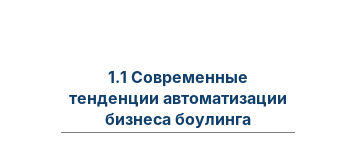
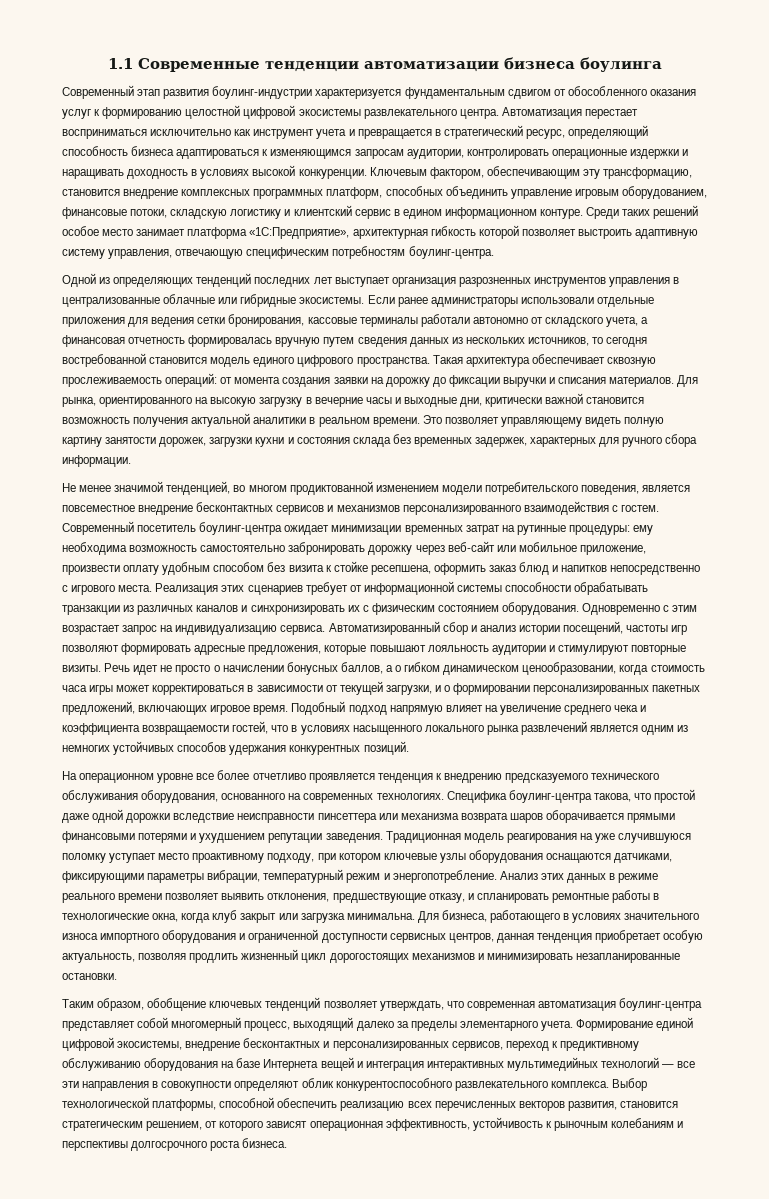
(252, 120) none -> [62,85,696,99] [62,105,638,119] [62,125,649,139] [62,146,689,159] [62,165,693,179] [62,186,707,199] [62,205,699,219] [62,225,699,239] [62,246,494,259] [62,273,680,287] [62,294,654,307] [62,314,649,327] [62,335,648,347] [62,353,656,367] [62,373,699,387] [62,393,645,407] [62,413,665,427] [62,434,698,447] [62,455,131,467] [62,481,691,495] [62,501,659,515] [62,521,654,535] [62,541,646,555] [62,561,701,575] [62,581,649,595] [62,602,698,615] [62,621,688,635] [62,643,687,655] [62,662,705,675] [62,681,701,695] [62,701,647,715] [62,721,689,735] [62,741,409,755] [62,770,660,783] [62,789,696,803] [62,809,676,823] [62,831,692,843] [62,850,673,863] [62,869,659,883] [62,890,660,903] [62,910,700,923] [62,929,704,943] [62,949,680,963] [62,973,117,980] [62,997,703,1011] [62,1017,694,1031] [62,1037,639,1051] [62,1057,696,1071] [62,1078,647,1091] [62,1097,678,1111] [62,1117,684,1131] [62,1138,288,1151] // Современный этап развития боулинг-индустрии характеризуется фундаментальным сдвигом от обособленного оказания услуг к формированию целостной цифровой экосистемы развлекательного центра. Автоматизация перестает восприниматься исключительно как инструмент учета и превращается в стратегический ресурс, определяющий способность бизнеса адаптироваться к изменяющимся запросам аудитории, контролировать операционные издержки и наращивать доходность в условиях высокой конкуренции. Ключевым фактором, обеспечивающим эту трансформацию, становится внедрение комплексных программных платформ, способных объединить управление игровым оборудованием, финансовые потоки, складскую логистику и клиентский сервис в едином информационном контуре. Среди таких решений особое место занимает платформа «1С:Предприятие», архитектурная гибкость которой позволяет выстроить адаптивную систему управления, отвечающую специфическим потребностям боулинг-центра. // Одной из определяющих тенденций последних лет выступает организация разрозненных инструментов управления в централизованные облачные или гибридные экосистемы. Если ранее администраторы использовали отдельные приложения для ведения сетки бронирования, кассовые терминалы работали автономно от складского учета, а финансовая отчетность формировалась вручную путем сведения данных из нескольких источников, то сегодня востребованной становится модель единого цифрового пространства. Такая архитектура обеспечивает сквозную прослеживаемость операций: от момента создания заявки на дорожку до фиксации выручки и списания материалов. Для рынка, ориентированного на высокую загрузку в вечерние часы и выходные дни, критически важной становится возможность получения актуальной аналитики в реальном времени. Это позволяет управляющему видеть полную картину занятости дорожек, загрузки кухни и состояния склада без временных задержек, характерных для ручного сбора информации. // Не менее значимой тенденцией, во многом продиктованной изменением модели потребительского поведения, является повсеместное внедрение бесконтактных сервисов и механизмов персонализированного взаимодействия с гостем. Современный посетитель боулинг-центра ожидает минимизации временных затрат на рутинные процедуры: ему необходима возможность самостоятельно забронировать дорожку через веб-сайт или мобильное приложение, произвести оплату удобным способом без визита к стойке ресепшена, оформить заказ блюд и напитков непосредственно с игрового места. Реализация этих сценариев требует от информационной системы способности обрабатывать транзакции из различных каналов и синхронизировать их с физическим состоянием оборудования. Одновременно с этим возрастает запрос на индивидуализацию сервиса. Автоматизированный сбор и анализ истории посещений, частоты игр позволяют формировать адресные предложения, которые повышают лояльность аудитории и стимулируют повторные визиты. Речь идет не просто о начислении бонусных баллов, а о гибком динамическом ценообразовании, когда стоимость часа игры может корректироваться в зависимости от текущей загрузки, и о формировании персонализированных пакетных предложений, включающих игровое время. Подобный подход напрямую влияет на увеличение среднего чека и коэффициента возвращаемости гостей, что в условиях насыщенного локального рынка развлечений является одним из немногих устойчивых способов удержания конкурентных позиций. // На операционном уровне все более отчетливо проявляется тенденция к внедрению предсказуемого технического обслуживания оборудования, основанного на современных технологиях. Специфика боулинг-центра такова, что простой даже одной дорожки вследствие неисправности пинсеттера или механизма возврата шаров оборачивается прямыми финансовыми потерями и ухудшением репутации заведения. Традиционная модель реагирования на уже случившуюся поломку уступает место проактивному подходу, при котором ключевые узлы оборудования оснащаются датчиками, фиксирующими параметры вибрации, температурный режим и энергопотребление. Анализ этих данных в режиме реального времени позволяет выявить отклонения, предшествующие отказу, и спланировать ремонтные работы в технологические окна, когда клуб закрыт или загрузка минимальна. Для бизнеса, работающего в условиях значительного износа импортного оборудования и ограниченной доступности сервисных центров, данная тенденция приобретает особую актуальность, позволяя продлить жизненный цикл дорогостоящих механизмов и минимизировать незапланированные остановки. // Таким образом, обобщение ключевых тенденций позволяет утверждать, что современная автоматизация боулинг-центра представляет собой многомерный процесс, выходящий далеко за пределы элементарного учета. Формирование единой цифровой экосистемы, внедрение бесконтактных и персонализированных сервисов, переход к предиктивному обслуживанию оборудования на базе Интернета вещей и интеграция интерактивных мультимедийных технологий — все эти направления в совокупности определяют облик конкурентоспособного развлекательного комплекса. Выбор технологической платформы, способной обеспечить реализацию всех перечисленных векторов развития, становится стратегическим решением, от которого зависят операционная эффективность, устойчивость к рыночным колебаниям и перспективы долгосрочного роста бизнеса.

